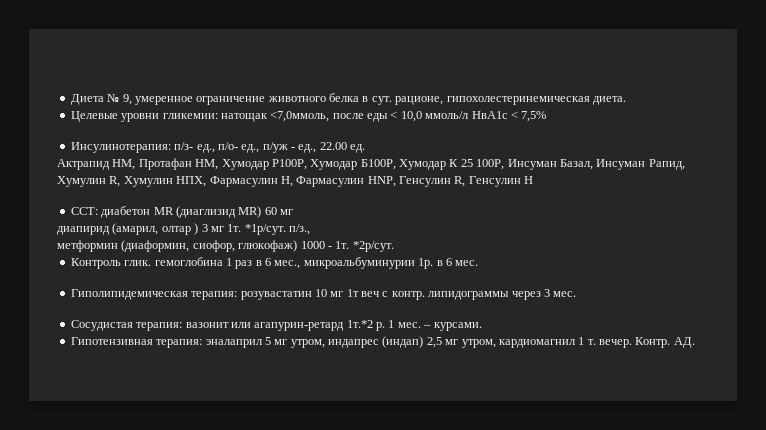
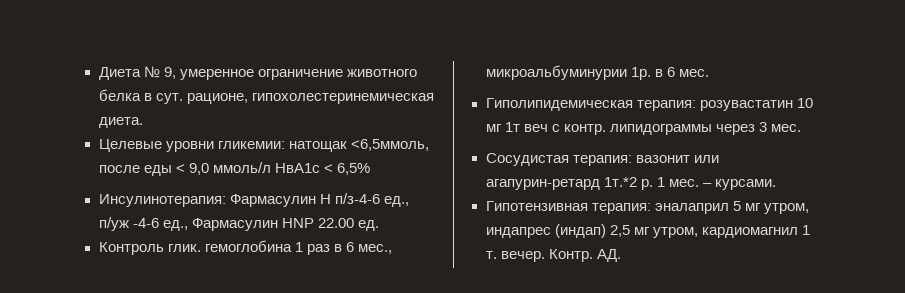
[270,111,330,122] <7,0ммоль, -> [350,139,429,151] <6,5ммоль,
[400,111,422,122] 10,0 -> [188,163,209,175] 9,0
[521,111,547,122] 7,5% -> [336,163,370,175] 6,5%
[174,142,366,153] [57,158,685,170] [57,176,534,187] [70,206,293,218] [57,223,310,235] [57,240,394,252] п/з- ед., п/о- ед., п/уж - ед., 22.00 ед. // Актрапид НМ, Протафан НМ, Хумодар Р100Р, Хумодар Б100Р, Хумодар К 25 100Р, Инсуман Базал, Инсуман Рапид, Хумулин R, Хумулин НПХ, Фармасулин Н, Фармасулин НNР, Генсулин R, Генсулин Н // ССТ: диабетон МR (диаглизид МR) 60 мг // диапирид (амарил, олтар ) 3 мг 1т. *1р/сут. п/з., // метформин (диаформин, сиофор, глюкофаж) 1000 - 1т. *2р/сут. -> [229,193,409,207] [98,217,379,231] Фармасулин Н п/з-4-6 ед., п/уж -4-6 ед., Фармасулин НNP 22.00 ед.

